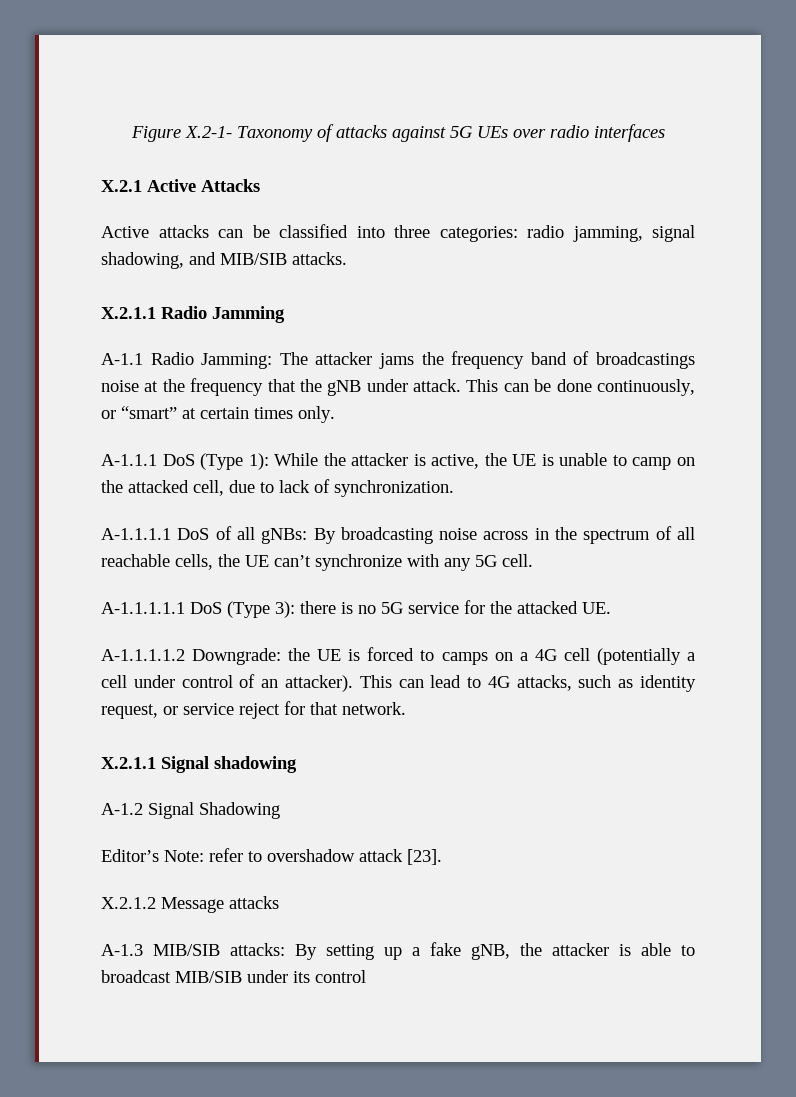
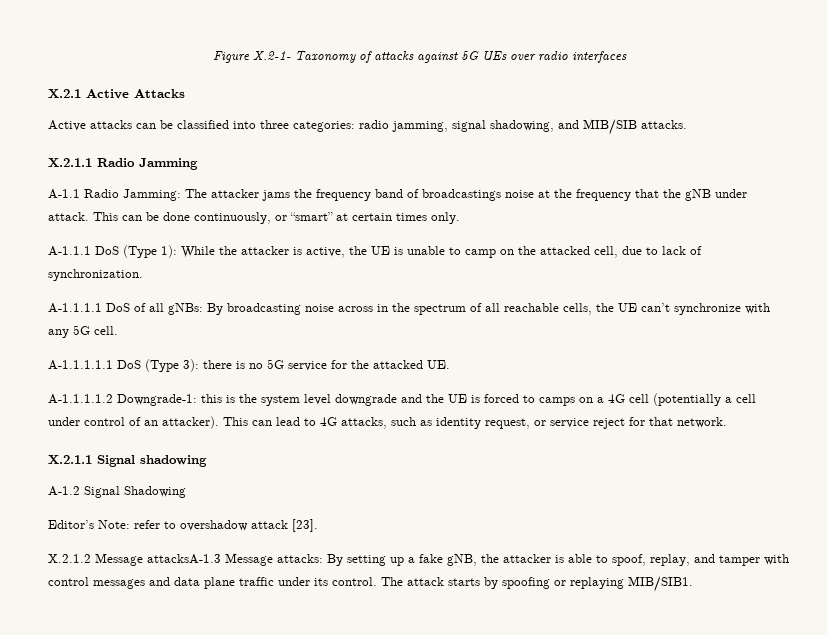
[192,648,282,665] Downgrade: -> [117,394,422,406] Downgrade-1: this is the system level downgrade and
[229,896,279,909] [101,944,220,956] attacks // A-1.3 MIB/SIB -> [147,553,273,566] attacksA-1.3 Message
[101,970,366,983] broadcast MIB/SIB under its control -> [612,554,789,566] [48,576,693,592] spoof, replay, and tamper with control messages and data plane traffic under its control. The attack starts by spoofing or replaying MIB/SIB1.

